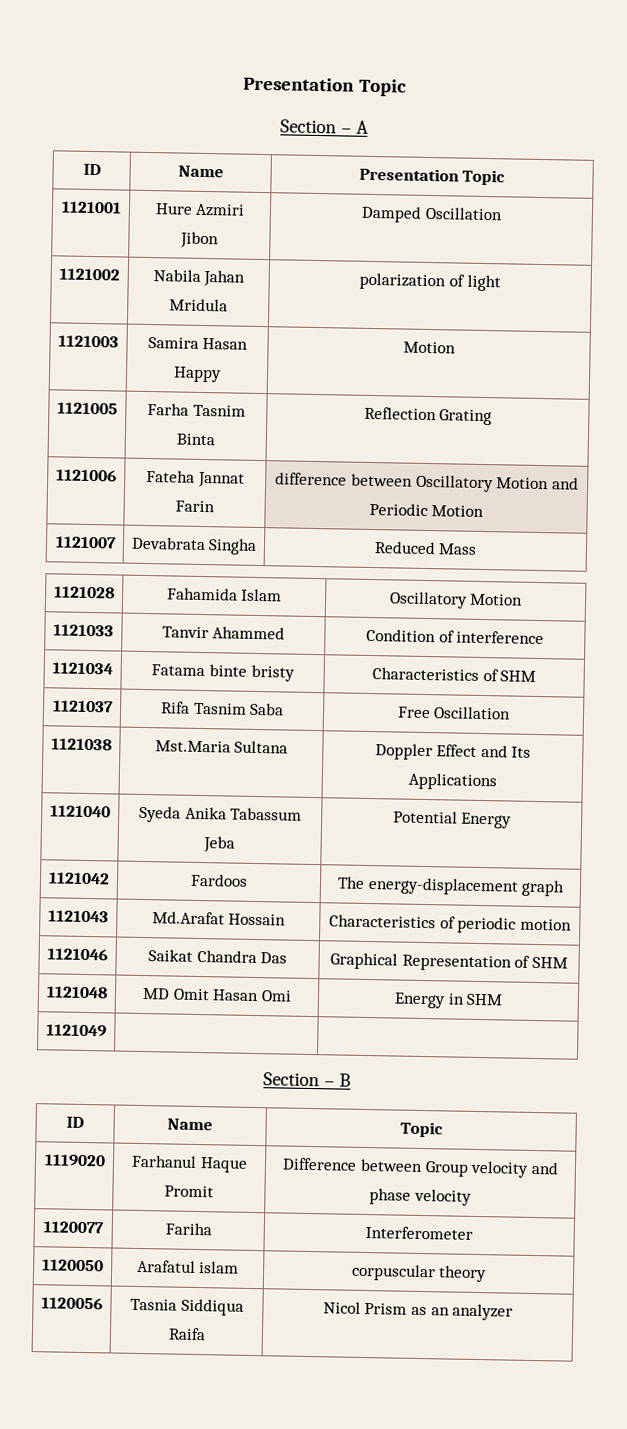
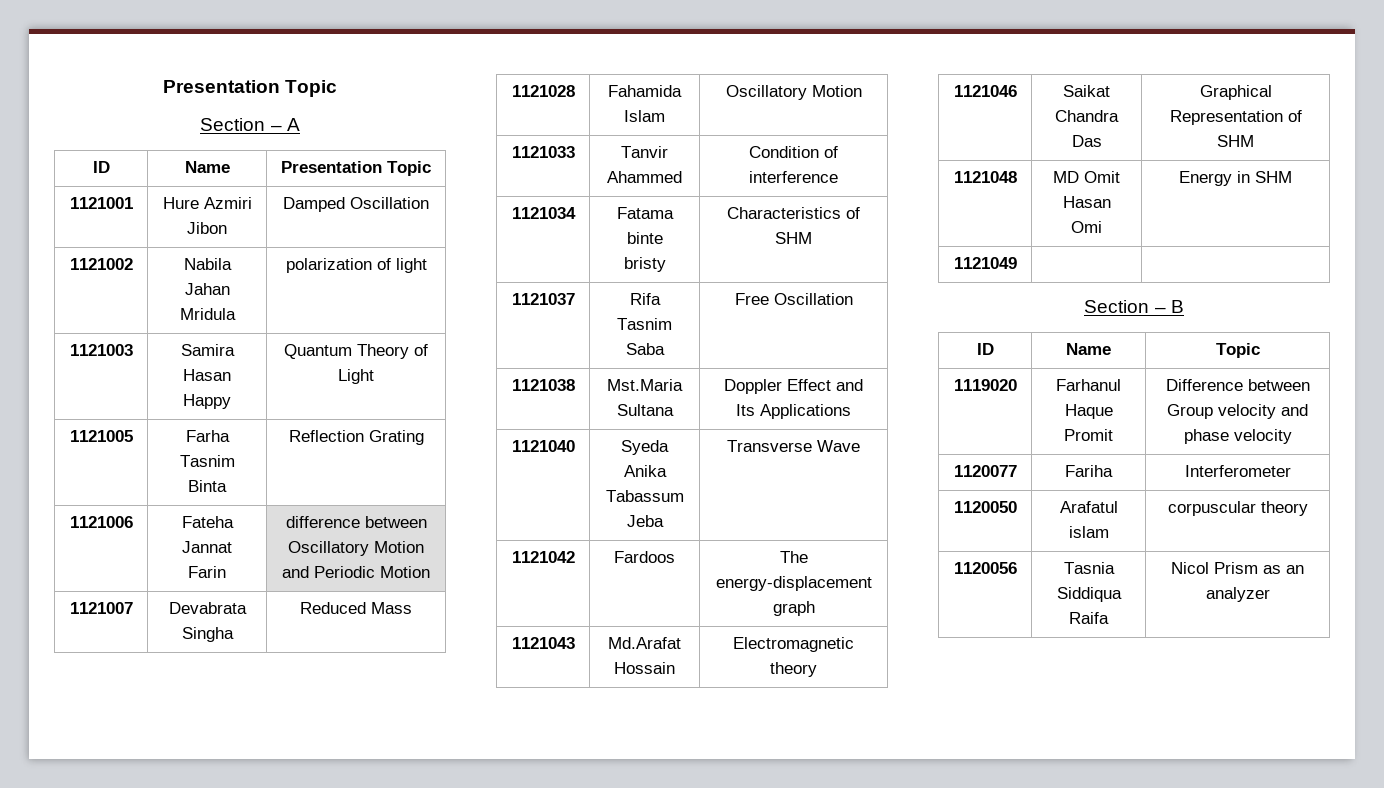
[403,341,456,354] Motion -> [284,344,428,359] [338,369,374,384] Quantum Theory of Light
[392,810,513,829] Potential Energy -> [727,440,860,452] Transverse Wave
[329,914,572,934] Characteristics of periodic motion -> [733,637,854,652] [770,662,817,677] Electromagnetic theory

